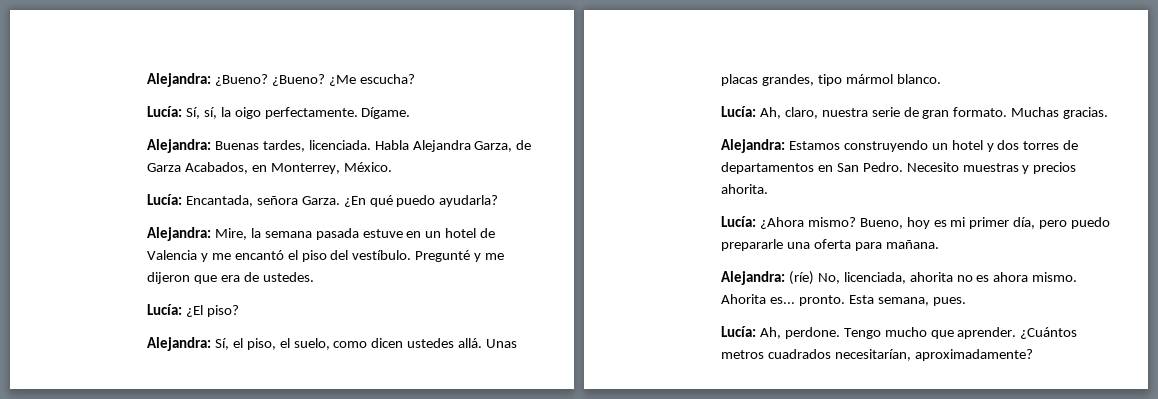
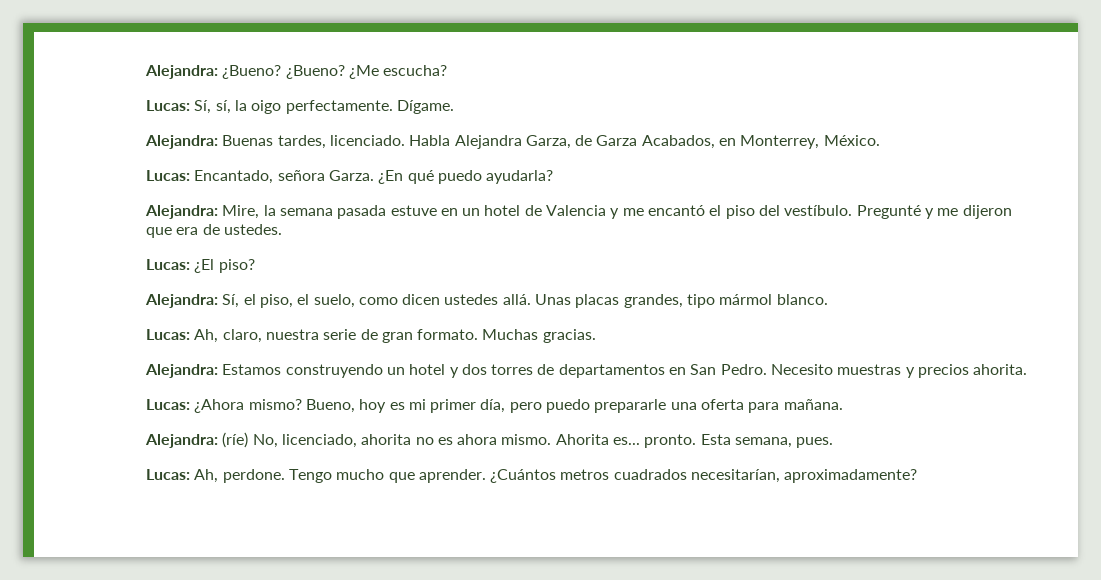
[146,106,182,117] Lucía: -> [145,100,190,111] Lucas:
[308,140,371,150] licenciada. -> [329,135,405,146] licenciado.
[146,194,253,207] Lucía: Encantada, -> [145,170,274,184] Lucas: Encantado,
[146,304,182,315] Lucía: -> [145,259,190,270] Lucas:
[720,106,756,117] Lucía: -> [145,329,190,340] Lucas:
[720,216,756,227] Lucía: -> [145,399,190,410] Lucas:
[843,272,906,284] licenciada, -> [281,434,357,448] licenciado,
[720,326,756,337] Lucía: -> [145,469,190,480] Lucas:

